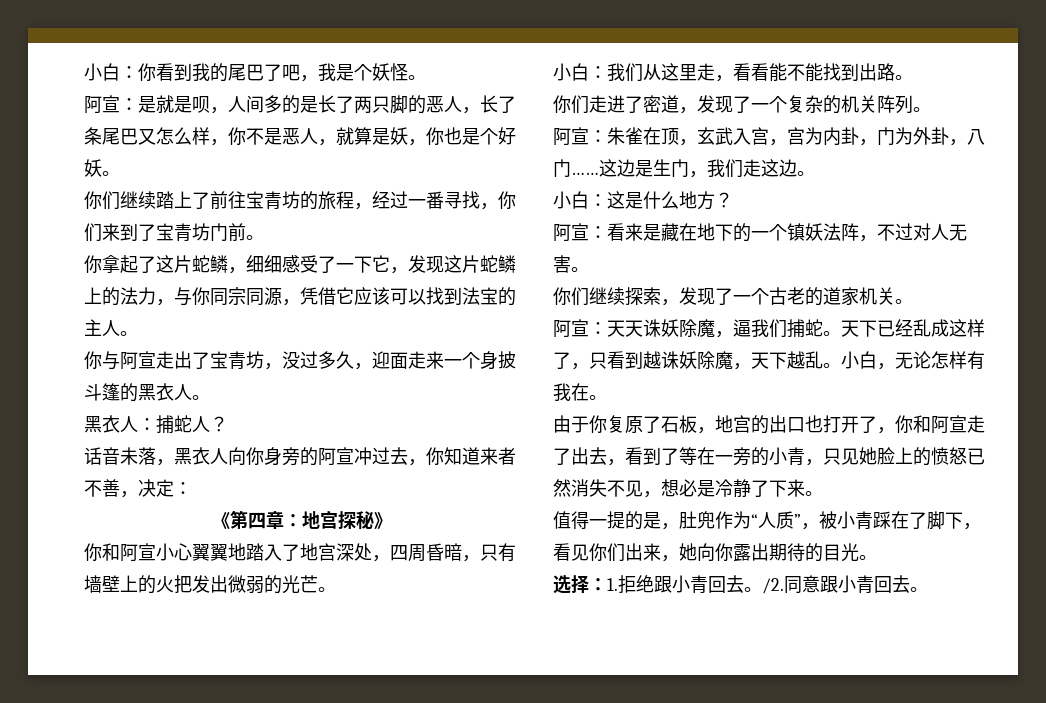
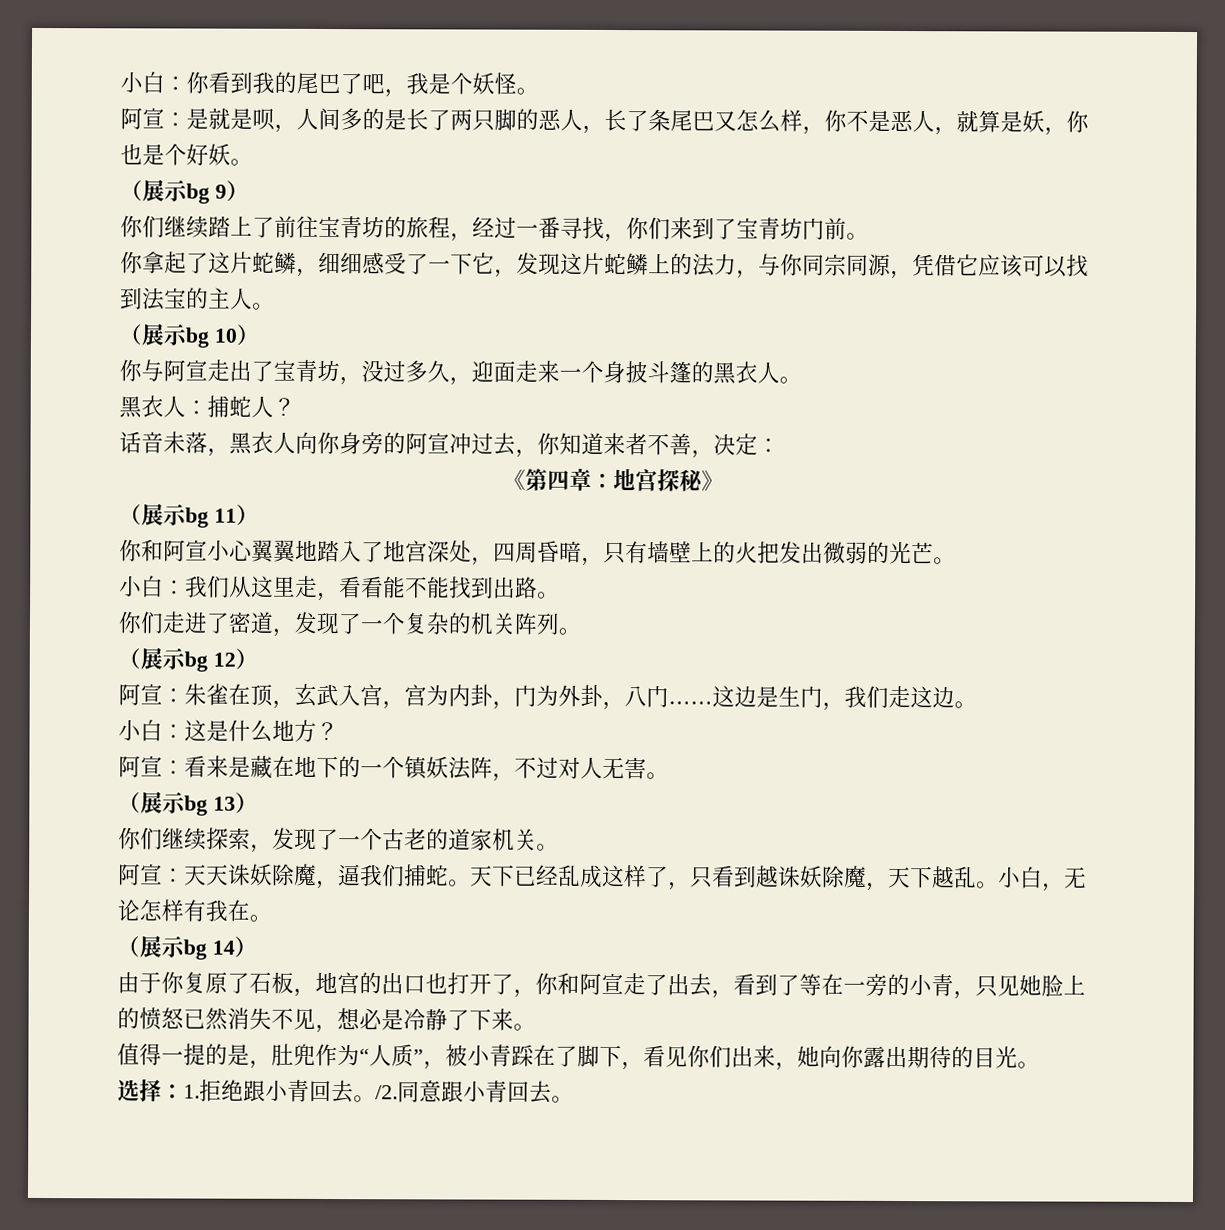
(120, 173) none -> [120,179,249,204] // （展示bg 9）
(138, 333) none -> [119,323,260,348] // （展示bg 10）
(392, 520) none -> [119,503,259,528] // （展示bg 11）
(931, 109) none -> [118,647,258,672] // （展示bg 12）
(589, 269) none -> [118,791,258,816] // （展示bg 13）
(607, 397) none -> [117,935,257,960] // （展示bg 14）

